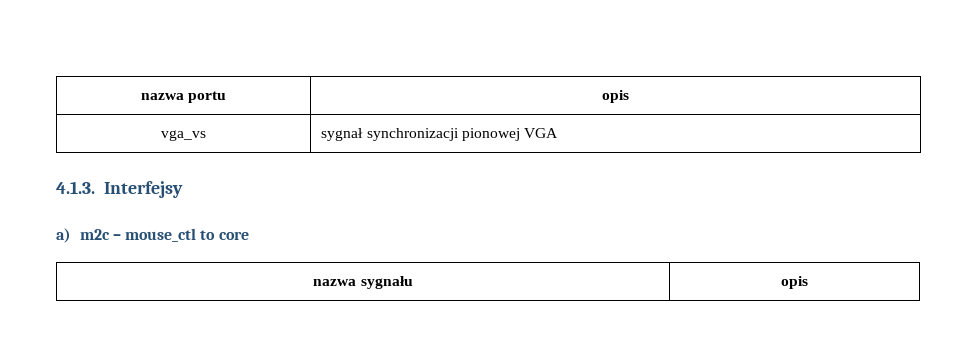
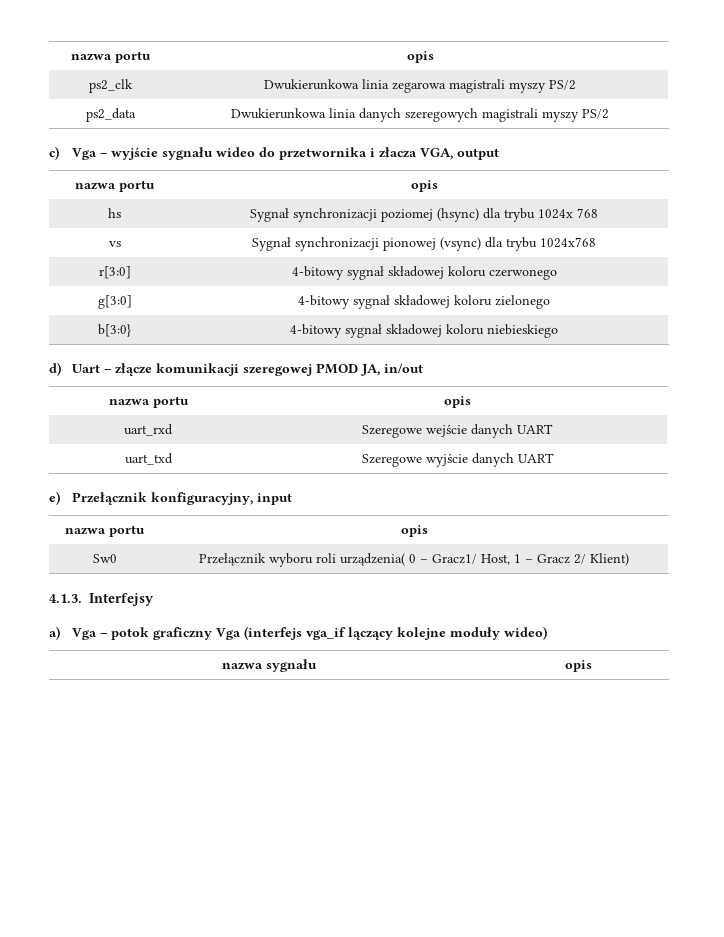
[140,91,227,103] [602,90,629,103] [161,130,206,141] [321,128,558,141] [56,181,183,198] [56,228,249,243] nazwa portu | opis // vga_vs | sygnał synchronizacji pionowej VGA // 4.1.3. Interfejsy // a) m2c – mouse_ctl to core -> [71,51,151,63] [406,51,434,63] [89,79,133,93] [264,79,576,93] [86,108,136,122] [231,108,609,122] [49,146,500,160] [75,180,155,192] [410,180,438,192] [108,208,121,218] [250,208,598,222] [108,241,121,247] [252,237,596,251] [98,266,131,279] [291,266,557,280] [97,295,132,309] [298,295,550,309] [98,324,131,337] [290,324,558,338] [49,362,424,376] [108,396,189,408] [443,396,471,408] [124,424,173,436] [362,424,553,438] [124,453,173,465] [361,453,554,467] [49,491,293,505] [65,525,145,537] [400,525,428,537] [92,554,117,563] [199,553,629,567] [49,593,154,606] [49,626,548,640] nazwa portu | opis // ps2_clk | Dwukierunkowa linia zegarowa magistrali myszy PS/2 // ps2_data | Dwukierunkowa linia danych szeregowych magistrali myszy PS/2 // c) Vga – wyjście sygnału wideo do przetwornika i złacza VGA, output // nazwa portu | opis // hs | Sygnał synchronizacji poziomej (hsync) dla trybu 1024x 768 // vs | Sygnał synchronizacji pionowej (vsync) dla trybu 1024x768 // r[3:0] | 4-bitowy sygnał składowej koloru czerwonego // g[3:0] | 4-bitowy sygnał składowej koloru zielonego // b[3:0} | 4-bitowy sygnał składowej koloru niebieskiego // d) Uart – złącze komunikacji szeregowej PMOD JA, in/out // nazwa portu | opis // uart_rxd | Szeregowe wejście danych UART // uart_txd | Szeregowe wyjście danych UART // e) Przełącznik konfiguracyjny, input // nazwa portu | opis // Sw0 | Przełącznik wyboru roli urządzenia( 0 – Gracz1/ Host, 1 – Gracz 2/ Klient) // 4.1.3. Interfejsy // a) Vga – potok graficzny Vga (interfejs vga_if lączący kolejne moduły wideo)

